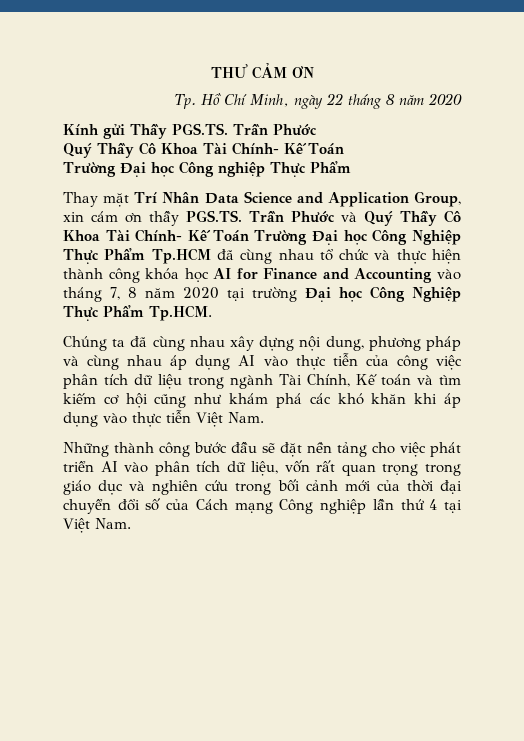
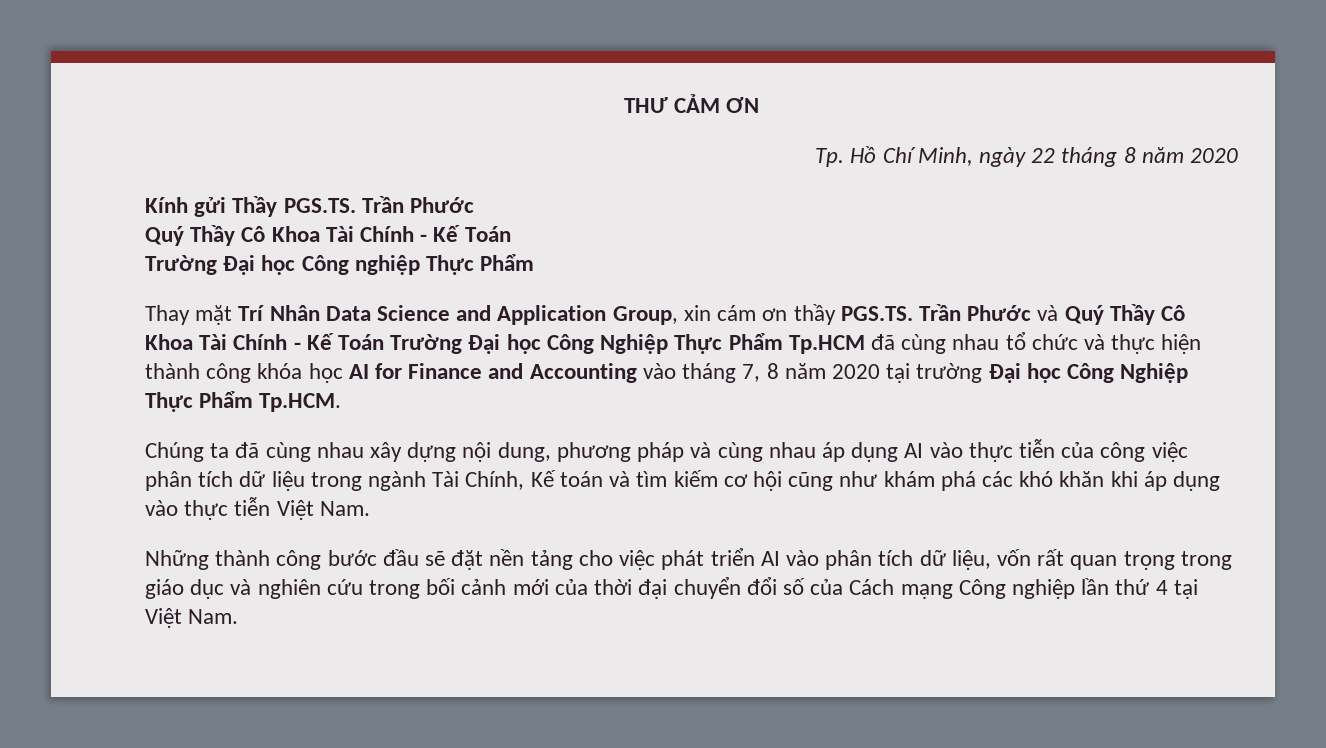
[232,142,279,155] Chính- -> [360,226,428,242] Chính -
[135,229,183,242] Chính- -> [233,334,301,350] Chính -

